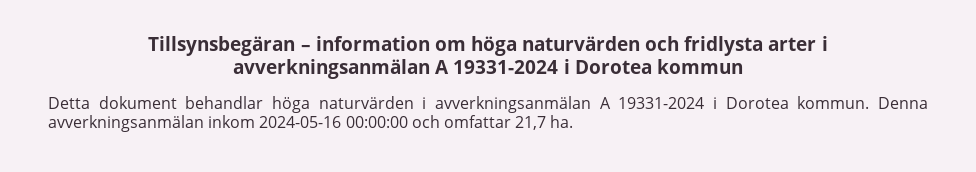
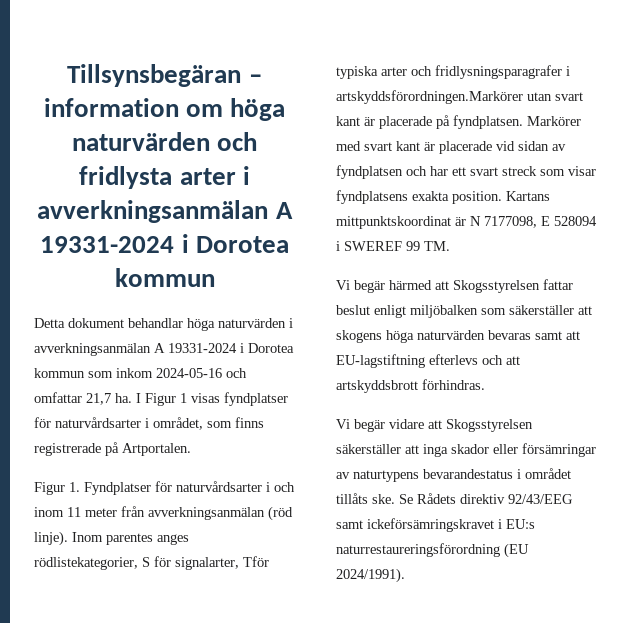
[797,96,928,109] [48,115,204,132] kommun. Denna avverkningsanmälan -> [34,368,113,378] kommun som
[345,116,408,128] 00:00:00 -> (222, 373) none
(574, 121) none -> [136,392,288,406] [34,417,264,430] [34,442,191,456] [34,481,295,495] [34,506,293,521] [34,531,189,546] [34,556,269,570] [336,65,570,79] [336,90,583,104] [336,115,581,129] [336,141,566,154] [336,165,596,179] [336,190,550,204] [336,216,597,229] [336,241,450,251] [336,279,573,293] [336,305,592,318] [336,330,580,343] [336,354,520,368] [336,379,485,393] [336,419,533,432] [336,443,596,457] [336,468,571,482] [336,493,573,504] [336,518,535,532] [336,543,529,558] [336,568,405,583] I Figur 1 visas fyndplatser för naturvårdsarter i området, som finns registrerade på Artportalen. // Figur 1. Fyndplatser för naturvårdsarter i och inom 11 meter från avverkningsanmälan (röd linje). Inom parentes anges rödlistekategorier, S för signalarter, Tför typiska arter och fridlysningsparagrafer i artskyddsförordningen.Markörer utan svart kant är placerade på fyndplatsen. Markörer med svart kant är placerade vid sidan av fyndplatsen och har ett svart streck som visar fyndplatsens exakta position. Kartans mittpunktskoordinat är N 7177098, E 528094 i SWEREF 99 TM. // Vi begär härmed att Skogsstyrelsen fattar beslut enligt miljöbalken som säkerställer att skogens höga naturvärden bevaras samt att EU-lagstiftning efterlevs och att artskyddsbrott förhindras. // Vi begär vidare att Skogsstyrelsen säkerställer att inga skador eller försämringar av naturtypens bevarandestatus i området tillåts ske. Se Rådets direktiv 92/43/EEG samt ickeförsämringskravet i EU:s naturrestaureringsförordning (EU 2024/1991).

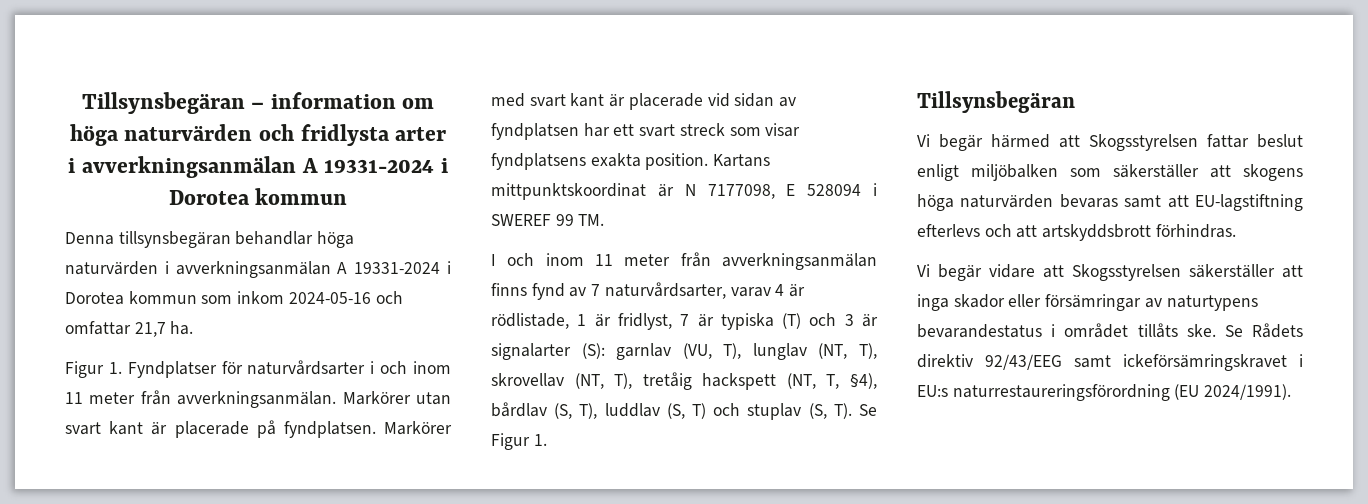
[34,318,124,328] Detta dokument -> [65,231,231,248] Denna tillsynsbegäran
[136,392,288,406] [34,417,264,430] [34,442,191,456] I Figur 1 visas fyndplatser för naturvårdsarter i området, som finns registrerade på Artportalen. -> (194, 328) none
[148,506,293,521] [34,531,189,546] [34,556,269,570] [336,65,570,79] [336,90,523,104] avverkningsanmälan (röd linje). Inom parentes anges rödlistekategorier, S för signalarter, Tför typiska arter och fridlysningsparagrafer i artskyddsförordningen.Markörer -> [177,391,411,408] avverkningsanmälan. Markörer
[406,166,427,176] och -> (579, 131) none
(450, 246) none -> [491,252,877,270] [491,282,806,300] [491,313,878,330] [491,343,877,360] [491,372,877,390] [491,402,877,420] [491,433,547,450] [917,91,1075,113] // I och inom 11 meter från avverkningsanmälan finns fynd av 7 naturvårdsarter, varav 4 är rödlistade, 1 är fridlyst, 7 är typiska (T) och 3 är signalarter (S): garnlav (VU, T), lunglav (NT, T), skrovellav (NT, T), tretåig hackspett (NT, T, §4), bårdlav (S, T), luddlav (S, T) och stuplav (S, T). Se Figur 1. // Tillsynsbegäran

